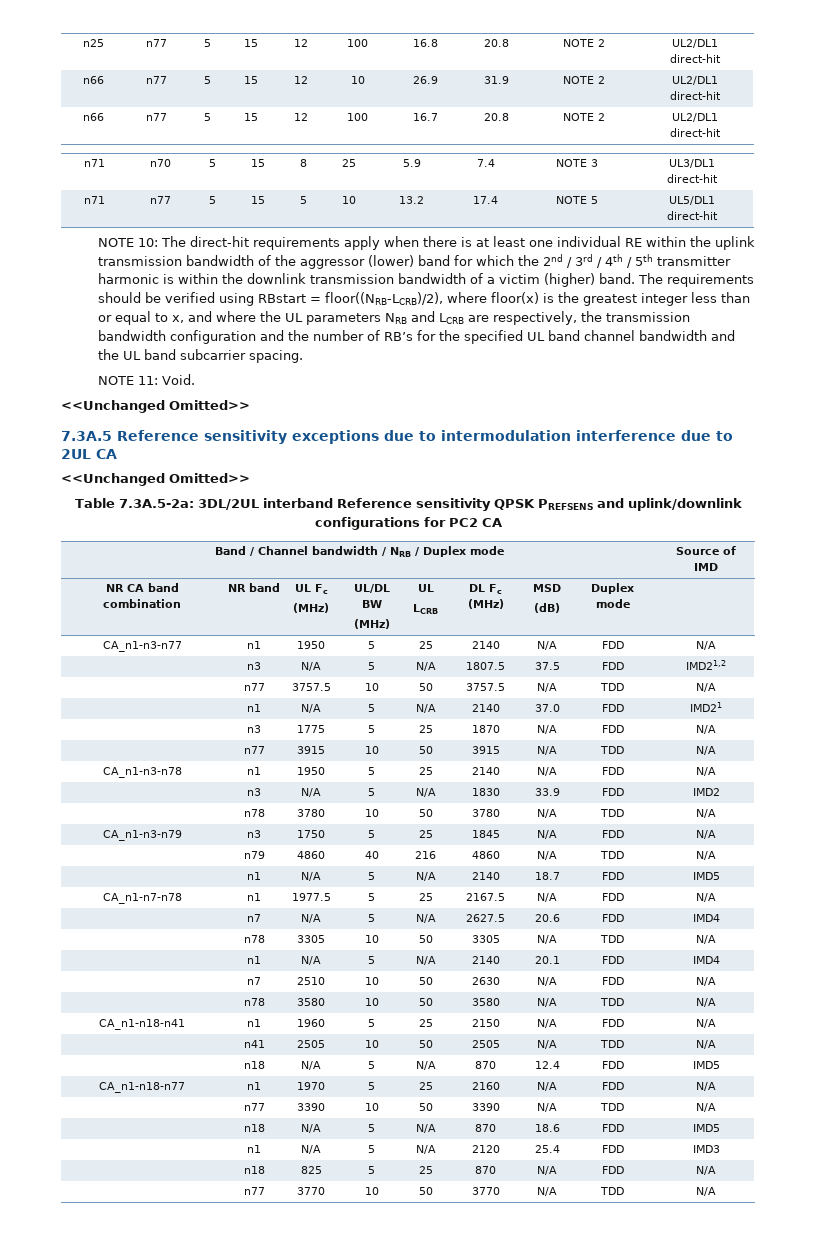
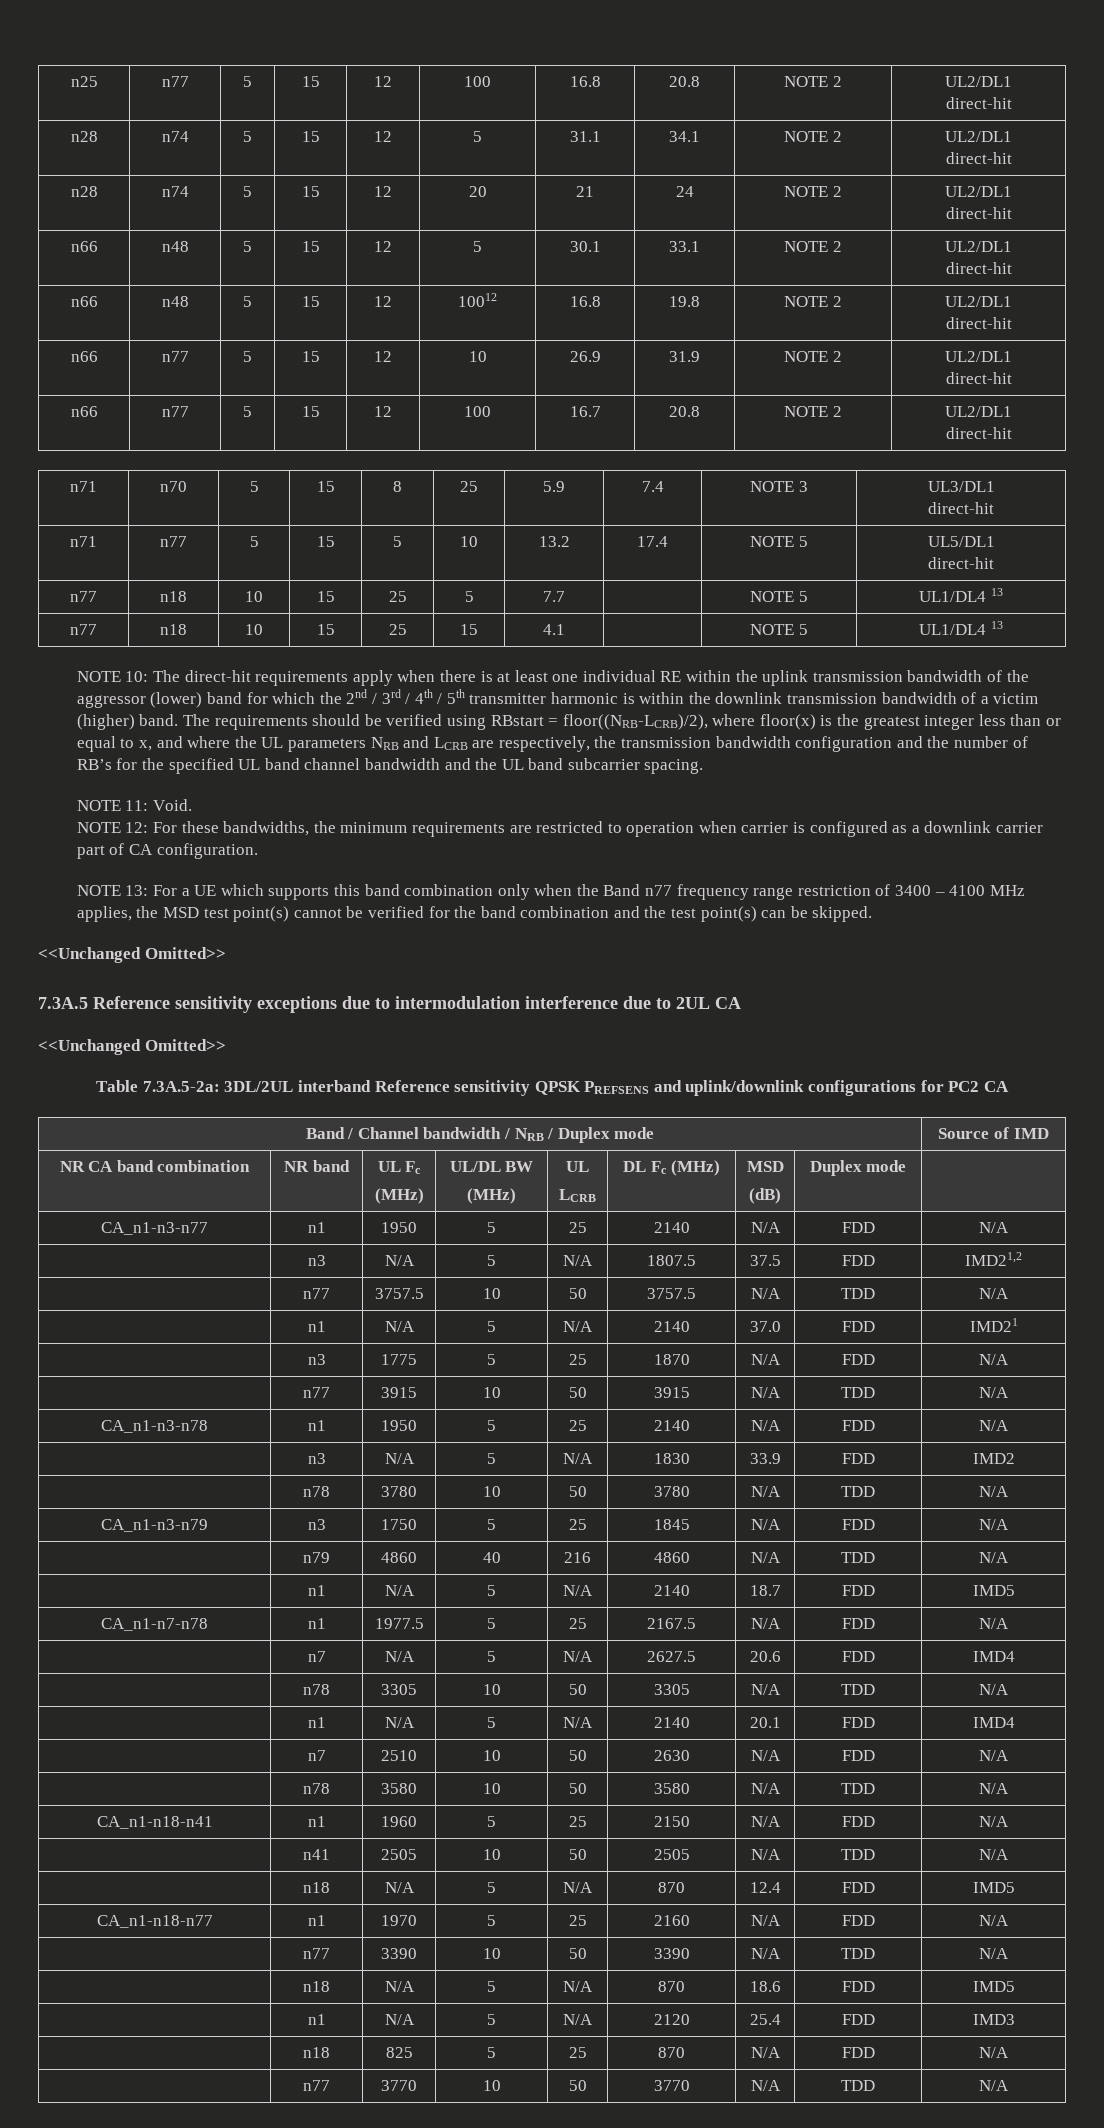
(721, 58) none -> [70,131,98,142] [161,131,189,142] [243,131,252,142] [301,131,320,142] [374,131,392,142] [473,131,482,142] [569,131,601,142] [669,131,700,142] [784,131,842,142] [945,131,1012,142] [945,152,1012,164] [70,186,98,197] [161,186,189,197] [243,186,252,197] [301,186,320,197] [374,186,392,197] [468,186,487,197] [576,186,594,197] [675,186,694,197] [784,186,842,197] [945,186,1012,197] [945,207,1012,219] [70,241,98,252] [161,241,189,252] [243,241,252,252] [301,241,320,252] [374,241,392,252] [473,241,482,252] [569,241,601,252] [669,241,700,252] [784,241,842,252] [945,241,1012,252] [945,262,1012,274] [70,296,98,307] [161,296,189,307] [243,296,252,307] [301,296,320,307] [374,296,392,307] [458,293,497,307] [569,296,601,307] [669,296,700,307] [784,296,842,307] [945,296,1012,307] [945,317,1012,329] // n28 | n74 | 5 | 15 | 12 | 5 | 31.1 | 34.1 | NOTE 2 | UL2/DL1 // direct-hit // n28 | n74 | 5 | 15 | 12 | 20 | 21 | 24 | NOTE 2 | UL2/DL1 // direct-hit // n66 | n48 | 5 | 15 | 12 | 5 | 30.1 | 33.1 | NOTE 2 | UL2/DL1 // direct-hit // n66 | n48 | 5 | 15 | 12 | 10012 | 16.8 | 19.8 | NOTE 2 | UL2/DL1 // direct-hit
(718, 215) none -> [70,591,97,602] [160,591,187,602] [245,591,263,602] [316,591,335,602] [388,591,407,602] [464,591,474,602] [543,591,565,602] [750,591,808,602] [919,588,1003,602] [70,624,97,635] [160,624,187,635] [245,624,263,635] [316,624,335,635] [388,624,407,635] [460,624,478,635] [543,624,565,635] [750,624,808,635] [919,621,1003,635] // n77 | n18 | 10 | 15 | 25 | 5 | 7.7 | | NOTE 5 | UL1/DL4 13 // n77 | n18 | 10 | 15 | 25 | 15 | 4.1 | | NOTE 5 | UL1/DL4 13
(195, 379) none -> [76,821,1044,837] [76,843,258,859] [76,884,1025,900] [76,906,873,922] // NOTE 12: For these bandwidths, the minimum requirements are restricted to operation when carrier is configured as a downlink carrier part of CA configuration. // NOTE 13: For a UE which supports this band combination only when the Band n77 frequency range restriction of 3400 – 4100 MHz applies, the MSD test point(s) cannot be verified for the band combination and the test point(s) can be skipped.

